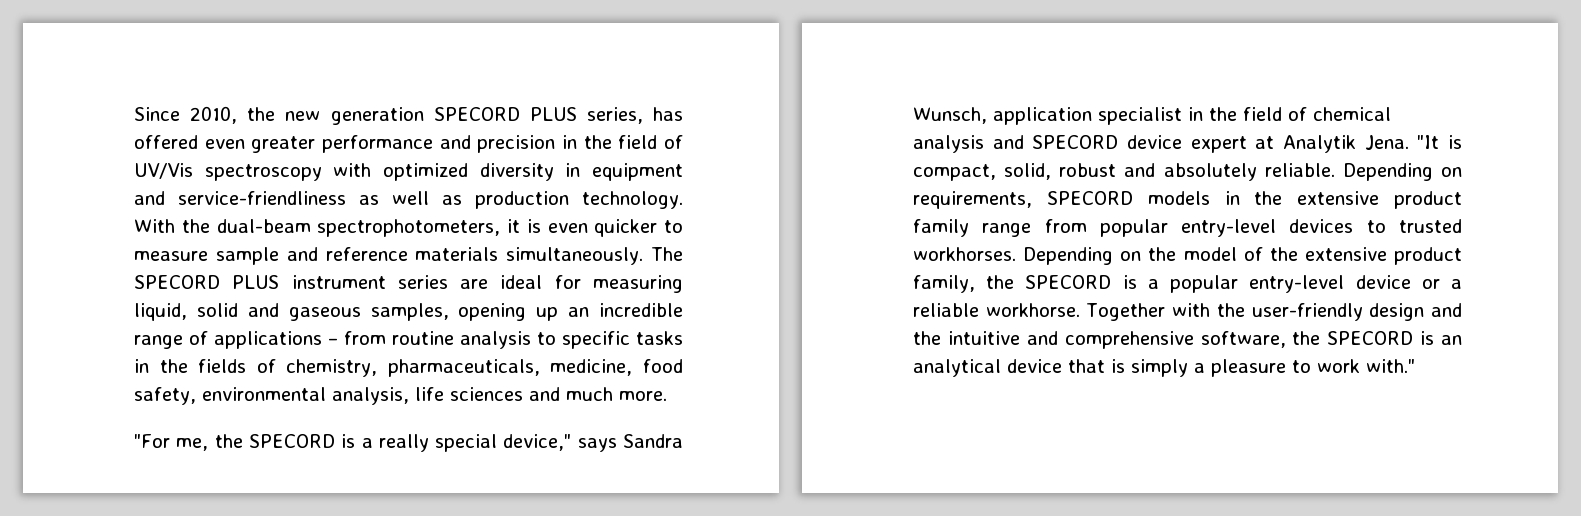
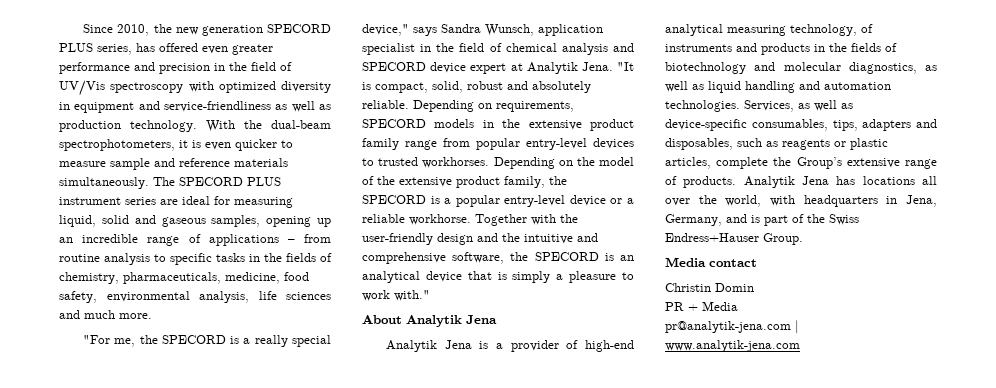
(1415, 366) none -> [362,315,497,327] [386,340,634,352] [665,24,873,36] [665,43,897,55] [665,62,937,74] [665,81,891,93] [665,100,853,112] [665,119,937,131] [665,138,888,150] [665,157,937,169] [665,176,937,188] [665,195,937,207] [665,214,859,226] [665,233,803,245] [665,257,757,267] [665,283,754,292] [665,301,738,311] [665,320,799,334] [665,340,800,352] // About Analytik Jena // Analytik Jena is a provider of high-end analytical measuring technology, of instruments and products in the fields of biotechnology and molecular diagnostics, as well as liquid handling and automation technologies. Services, as well as device-specific consumables, tips, adapters and disposables, such as reagents or plastic articles, complete the Group’s extensive range of products. Analytik Jena has locations all over the world, with headquarters in Jena, Germany, and is part of the Swiss Endress+Hauser Group. // Media contact // Christin Domin // PR + Media // pr@analytik-jena.com | www.analytik-jena.com

